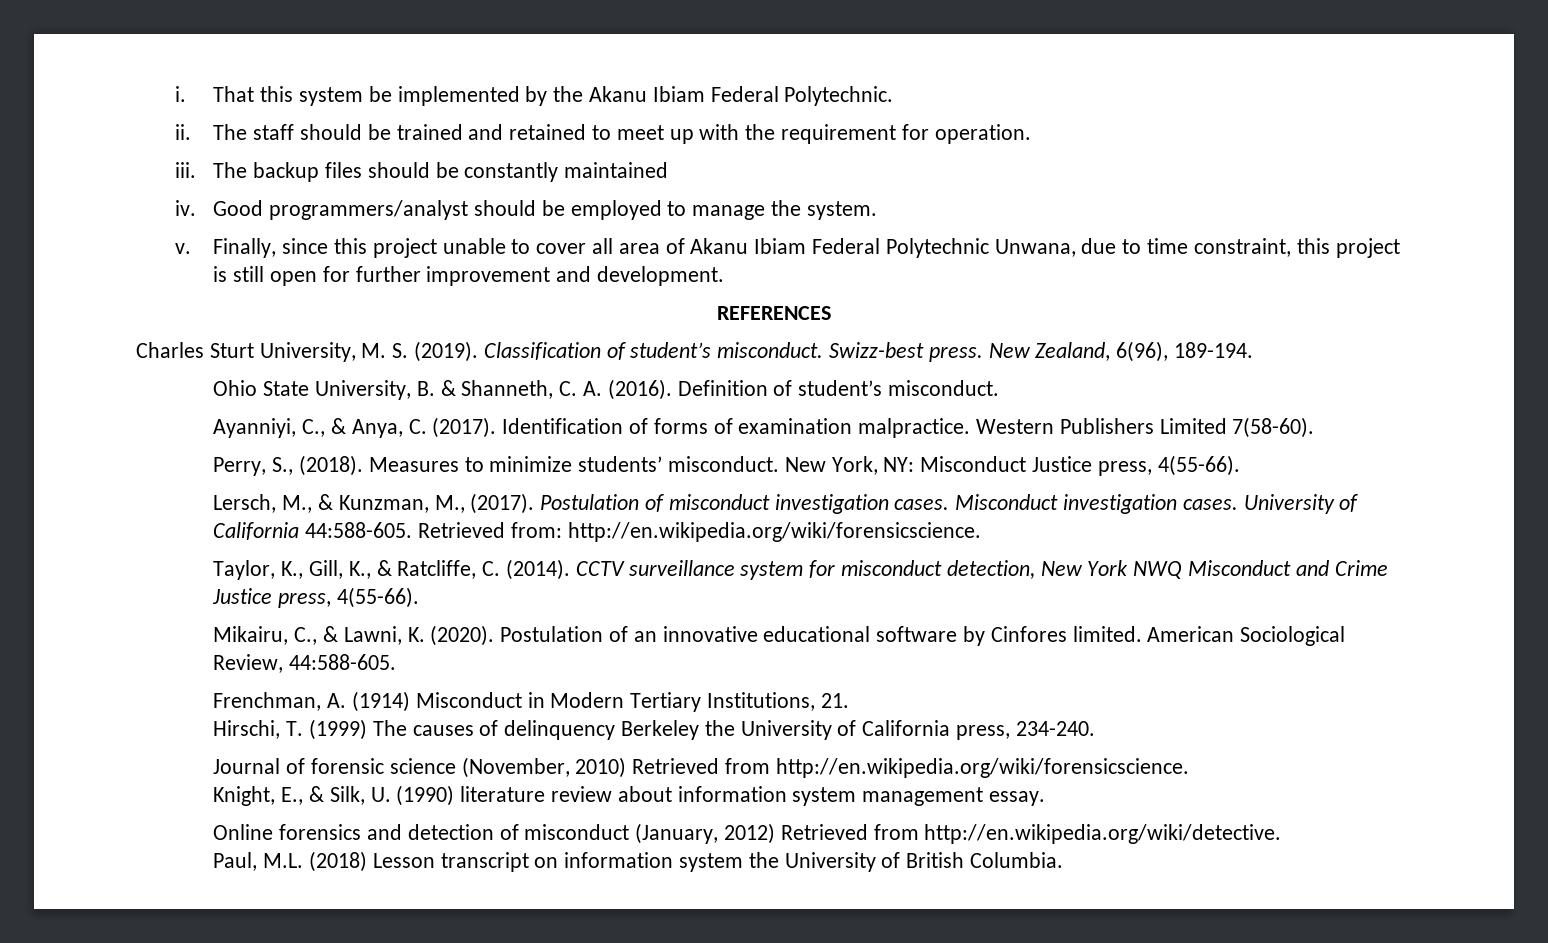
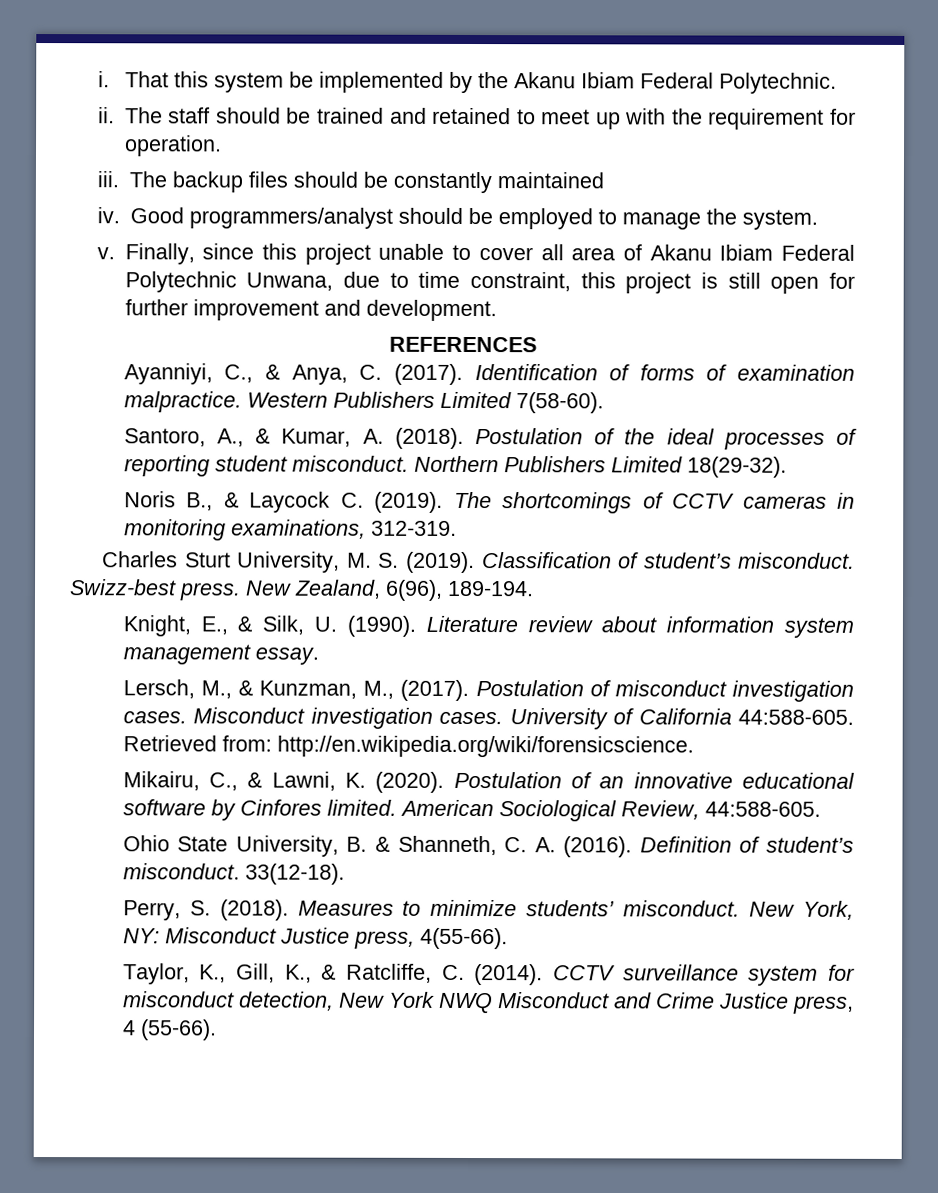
(831, 313) none -> [123,363,855,385] [123,391,604,414] [123,427,857,450] [123,455,787,478] [123,491,855,514] [123,519,457,541] // Ayanniyi, C., & Anya, C. (2017). Identification of forms of examination malpractice. Western Publishers Limited 7(58-60). // Santoro, A., & Kumar, A. (2018). Postulation of the ideal processes of reporting student misconduct. Northern Publishers Limited 18(29-32). // Noris B., & Laycock C. (2019). The shortcomings of CCTV cameras in monitoring examinations, 312-319.
[213,379,1000,400] [213,417,1315,438] [213,455,1240,476] Ohio State University, B. & Shanneth, C. A. (2016). Definition of student’s misconduct. // Ayanniyi, C., & Anya, C. (2017). Identification of forms of examination malpractice. Western Publishers Limited 7(58-60). // Perry, S., (2018). Measures to minimize students’ misconduct. New York, NY: Misconduct Justice press, 4(55-66). -> [122,615,855,638] [122,644,319,665] Knight, E., & Silk, U. (1990). Literature review about information system management essay.
(981, 532) none -> [122,771,856,793] [122,799,821,822] [122,835,855,858] [122,863,345,885] [122,899,854,921] [122,927,508,950] // Mikairu, C., & Lawni, K. (2020). Postulation of an innovative educational software by Cinfores limited. American Sociological Review, 44:588-605. // Ohio State University, B. & Shanneth, C. A. (2016). Definition of student’s misconduct. 33(12-18). // Perry, S. (2018). Measures to minimize students’ misconduct. New York, NY: Misconduct Justice press, 4(55-66).
[337,587,420,608] [213,625,1346,646] [213,654,397,673] [213,691,849,712] [213,719,1095,740] [213,757,1189,778] [213,785,1046,806] [213,823,1282,844] [213,851,1064,872] 4(55-66). // Mikairu, C., & Lawni, K. (2020). Postulation of an innovative educational software by Cinfores limited. American Sociological Review, 44:588-605. // Frenchman, A. (1914) Misconduct in Modern Tertiary Institutions, 21. // Hirschi, T. (1999) The causes of delinquency Berkeley the University of California press, 234-240. // Journal of forensic science (November, 2010) Retrieved from http://en.wikipedia.org/wiki/forensicscience. // Knight, E., & Silk, U. (1990) literature review about information system management essay. // Online forensics and detection of misconduct (January, 2012) Retrieved from http://en.wikipedia.org/wiki/detective. // Paul, M.L. (2018) Lesson transcript on information system the University of British Columbia. -> [122,1019,217,1041] 4 (55-66).

